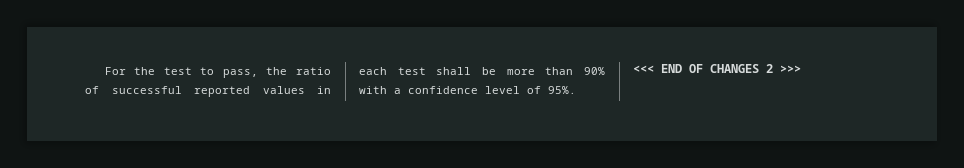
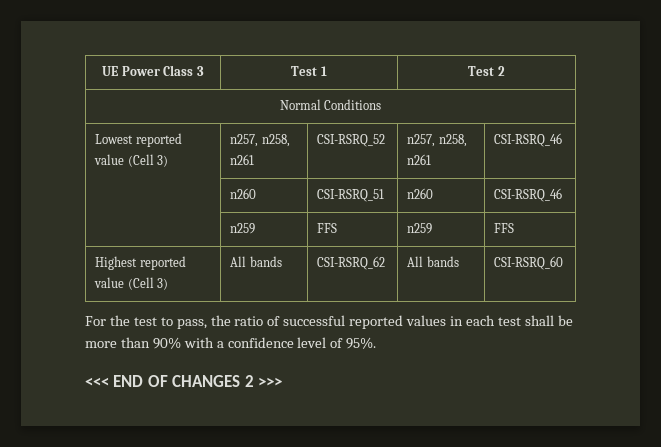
(104, 71) none -> [102,65,204,76] [291,66,327,76] [468,66,505,76] [279,99,382,110] [95,133,182,147] [94,154,169,167] [230,134,290,147] [230,154,255,165] [317,134,386,147] [407,134,467,147] [407,154,432,165] [494,133,563,147] [230,188,257,199] [317,189,385,202] [407,188,434,199] [494,188,563,202] [230,223,256,234] [317,223,338,233] [407,223,433,234] [494,223,515,233] [95,256,186,270] [94,277,169,290] [230,256,282,267] [317,256,386,270] [407,256,459,267] [494,256,564,270] UE Power Class 3 | Test 1 | Test 2 // Normal Conditions // Lowest reported value (Cell 3) | n257, n258, n261 | CSI-RSRQ_52 | n257, n258, n261 | CSI-RSRQ_46 // | n260 | CSI-RSRQ_51 | n260 | CSI-RSRQ_46 // | n259 | FFS | n259 | FFS // Highest reported value (Cell 3) | All bands | CSI-RSRQ_62 | All bands | CSI-RSRQ_60 //

